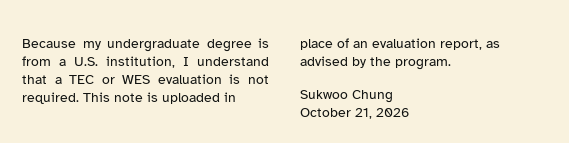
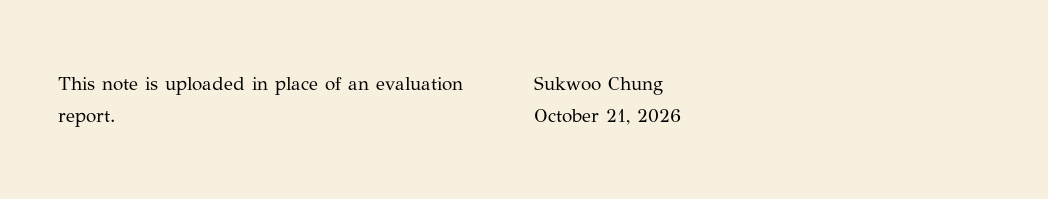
[22,38,269,52] [22,56,269,68] [22,74,269,84] [22,92,79,104] Because my undergraduate degree is from a U.S. institution, I understand that a TEC or WES evaluation is not required. -> (58, 83) none
[440,39,500,50] [300,56,451,70] report, as advised by the program. -> [58,111,115,127] report.

